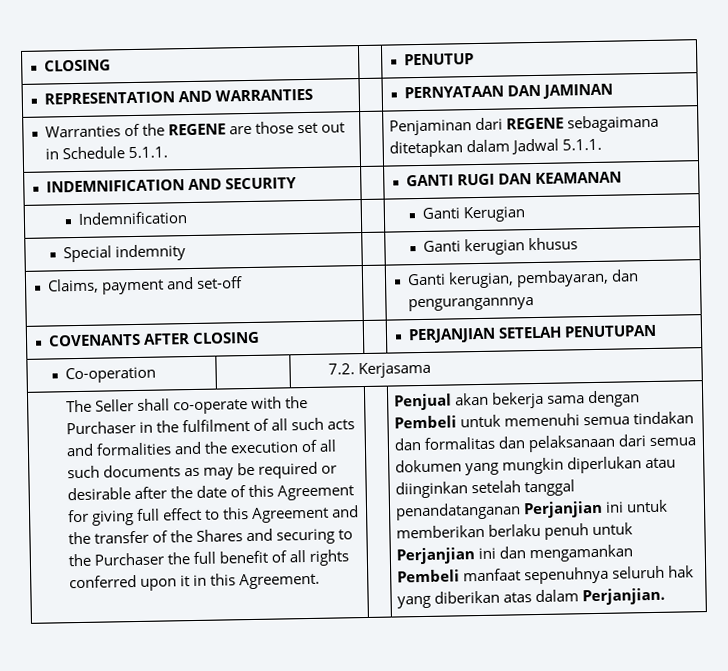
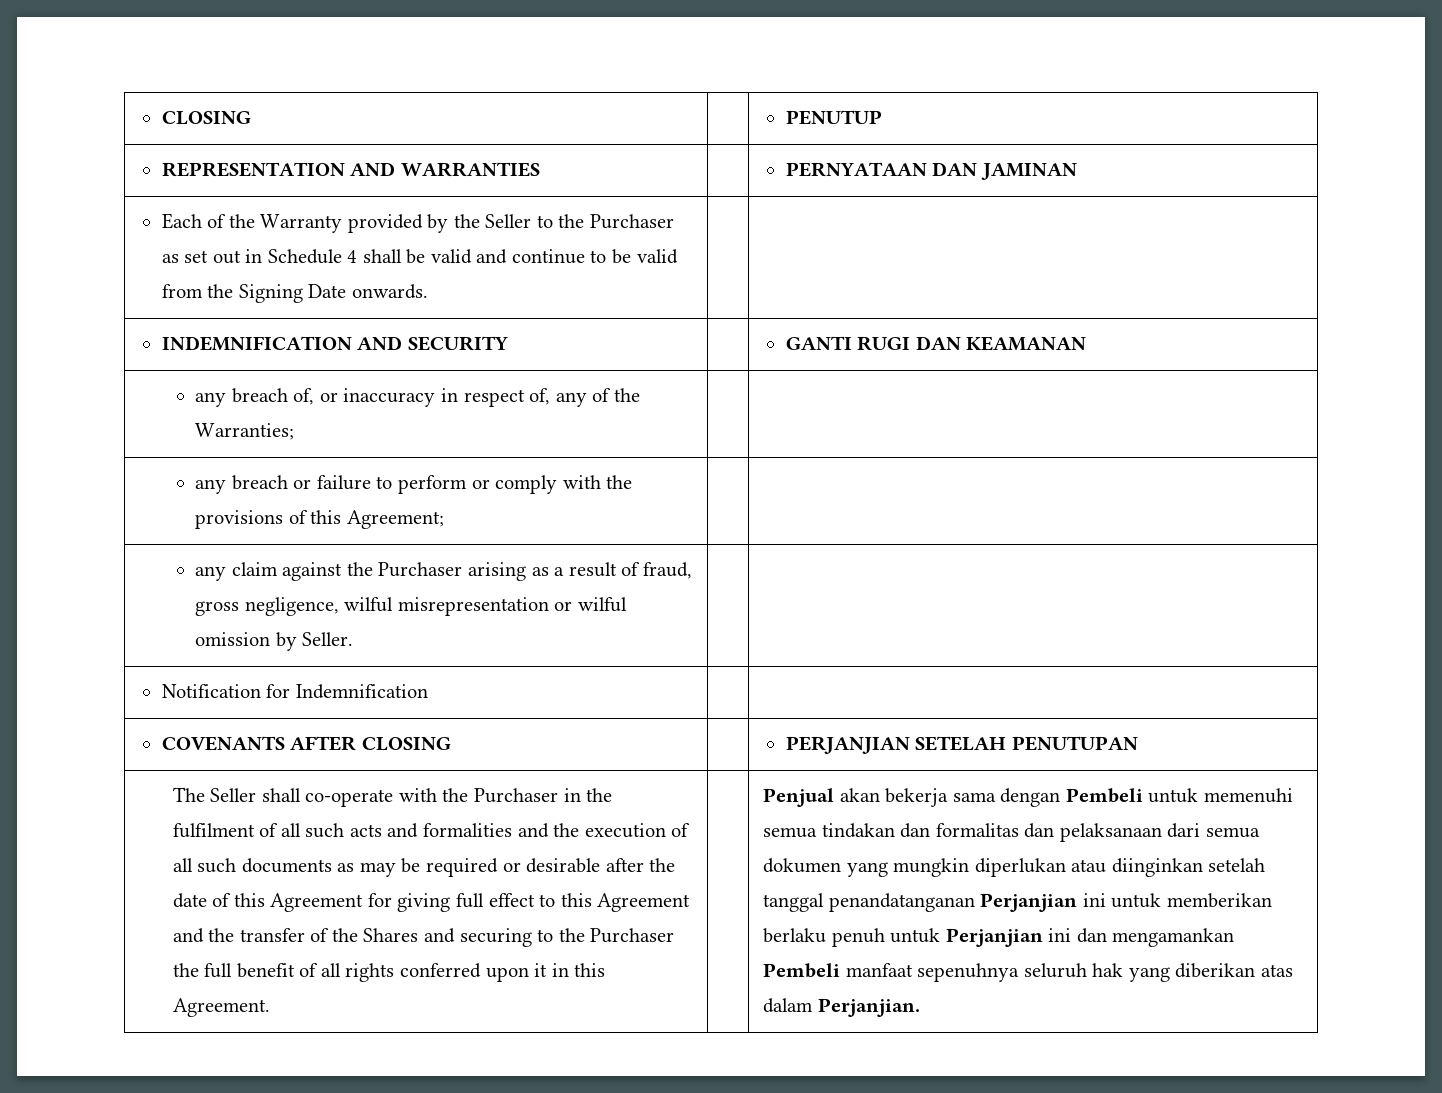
[45,121,346,138] [45,146,169,160] [389,114,660,136] [389,138,603,158] Warranties of the REGENE are those set out in Schedule 5.1.1. | | Penjaminan dari REGENE sebagaimana ditetapkan dalam Jadwal 5.1.1. -> [161,213,674,233] [161,249,678,264] [161,284,428,303] Each of the Warranty provided by the Seller to the Purchaser as set out in Schedule 4 shall be valid and continue to be valid from the Signing Date onwards. | |
[78,211,189,225] [422,206,527,223] [63,244,187,263] [423,237,579,256] [47,276,244,295] [407,269,640,289] [408,297,535,312] Indemnification | | Ganti Kerugian // Special indemnity | | Ganti kerugian khusus // Claims, payment and set-off | | Ganti kerugian, pembayaran, dan pengurangannnya -> [195,388,640,407] [195,423,295,440] [195,475,633,494] [195,510,444,529] [195,562,692,581] [195,597,627,616] [195,632,354,651] [161,684,428,699] any breach of, or inaccuracy in respect of, any of the Warranties; | | // any breach or failure to perform or comply with the provisions of this Agreement; | | // any claim against the Purchaser arising as a result of fraud, gross negligence, wilful misrepresentation or wilful omission by Seller. | | // Notification for Indemnification | |
[65,366,157,384] [328,361,432,379] // Co-operation | | 7.2. Kerjasama -> (1138, 743) none

